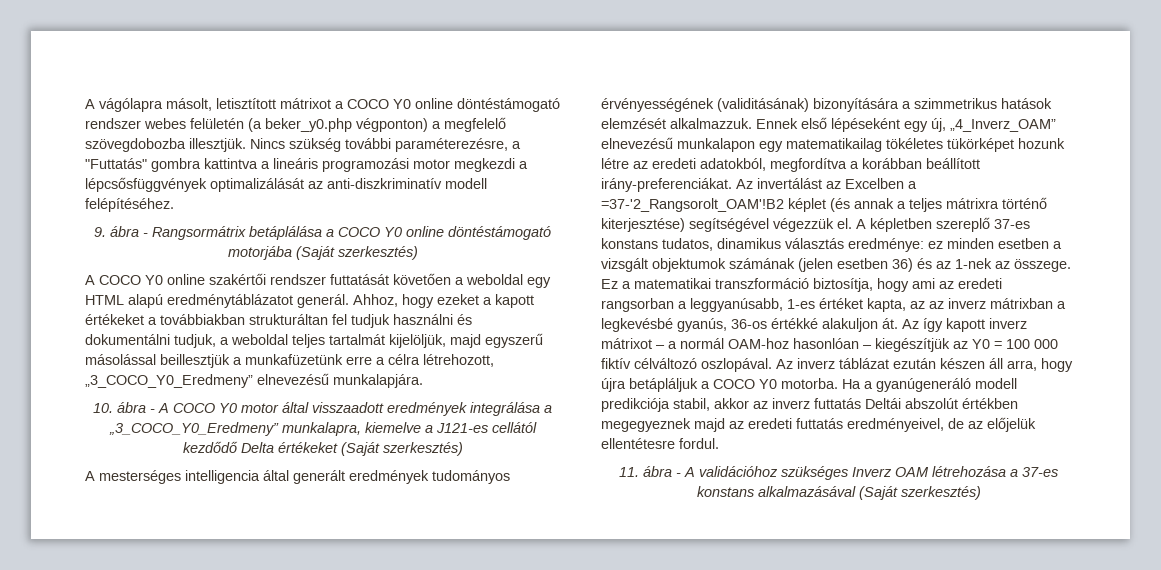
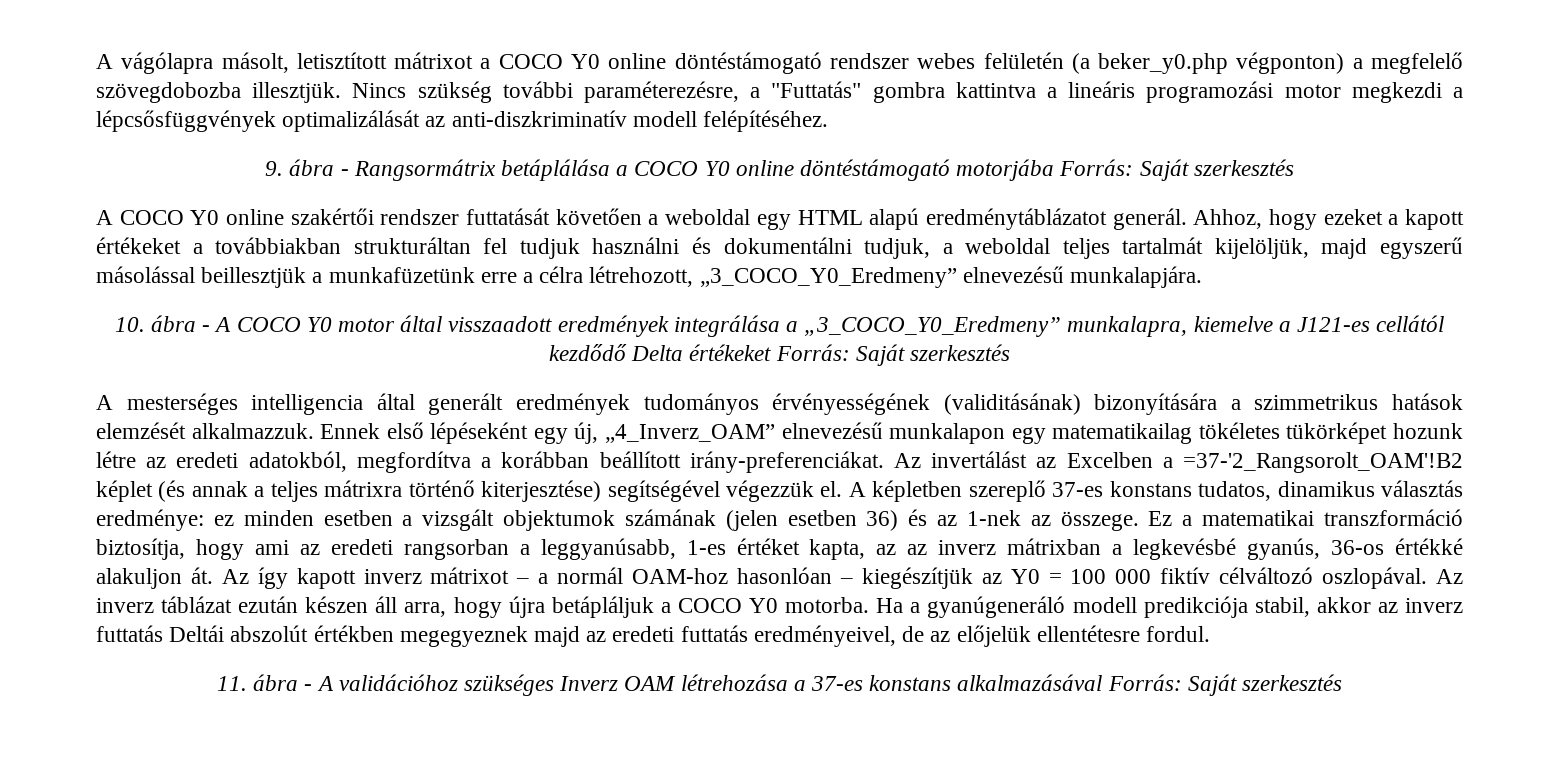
[295,246,418,260] (Saját szerkesztés) -> [1059,159,1294,181] Forrás: Saját szerkesztés
[340,442,463,456] (Saját szerkesztés) -> [775,344,1011,366] Forrás: Saját szerkesztés
[858,486,981,500] (Saját szerkesztés) -> [1107,674,1343,696] Forrás: Saját szerkesztés

